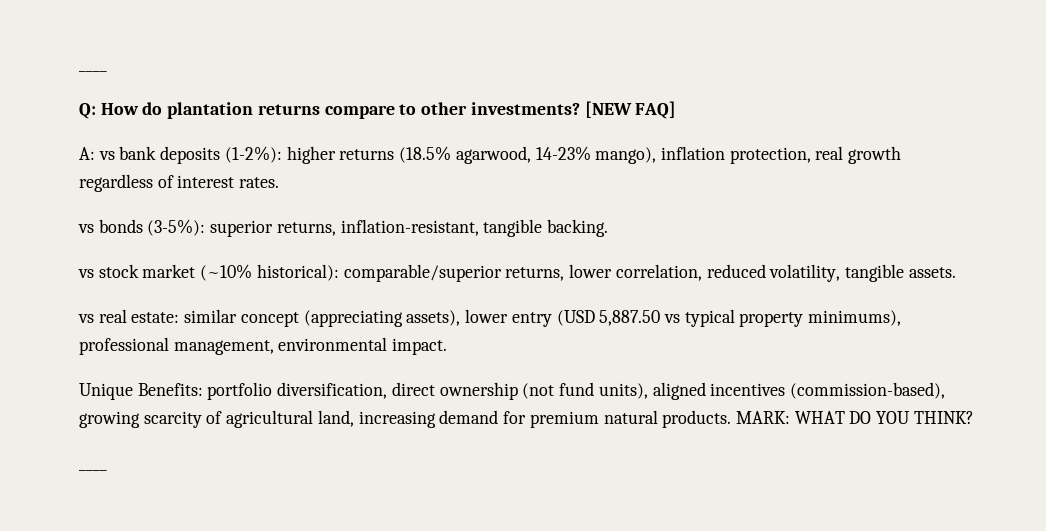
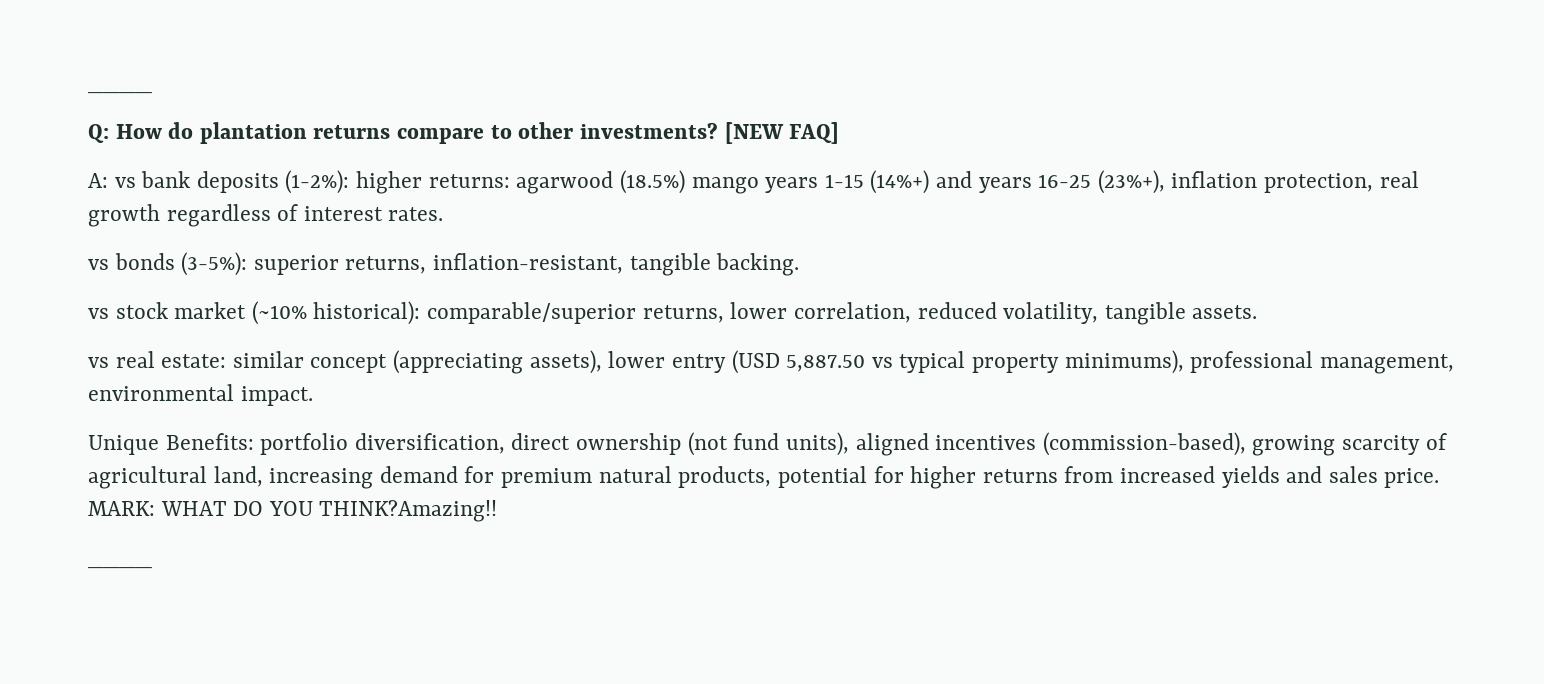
[339,146,657,164] returns (18.5% agarwood, 14-23% mango), -> [428,170,1165,194] returns: agarwood (18.5%) mango years 1-15 (14%+) and years 16-25 (23%+),
[662,410,732,428] products. -> [678,466,1440,489] products, potential for higher returns from increased yields and sales price.
[913,411,974,424] THINK? -> [319,500,498,522] THINK?Amazing!!

